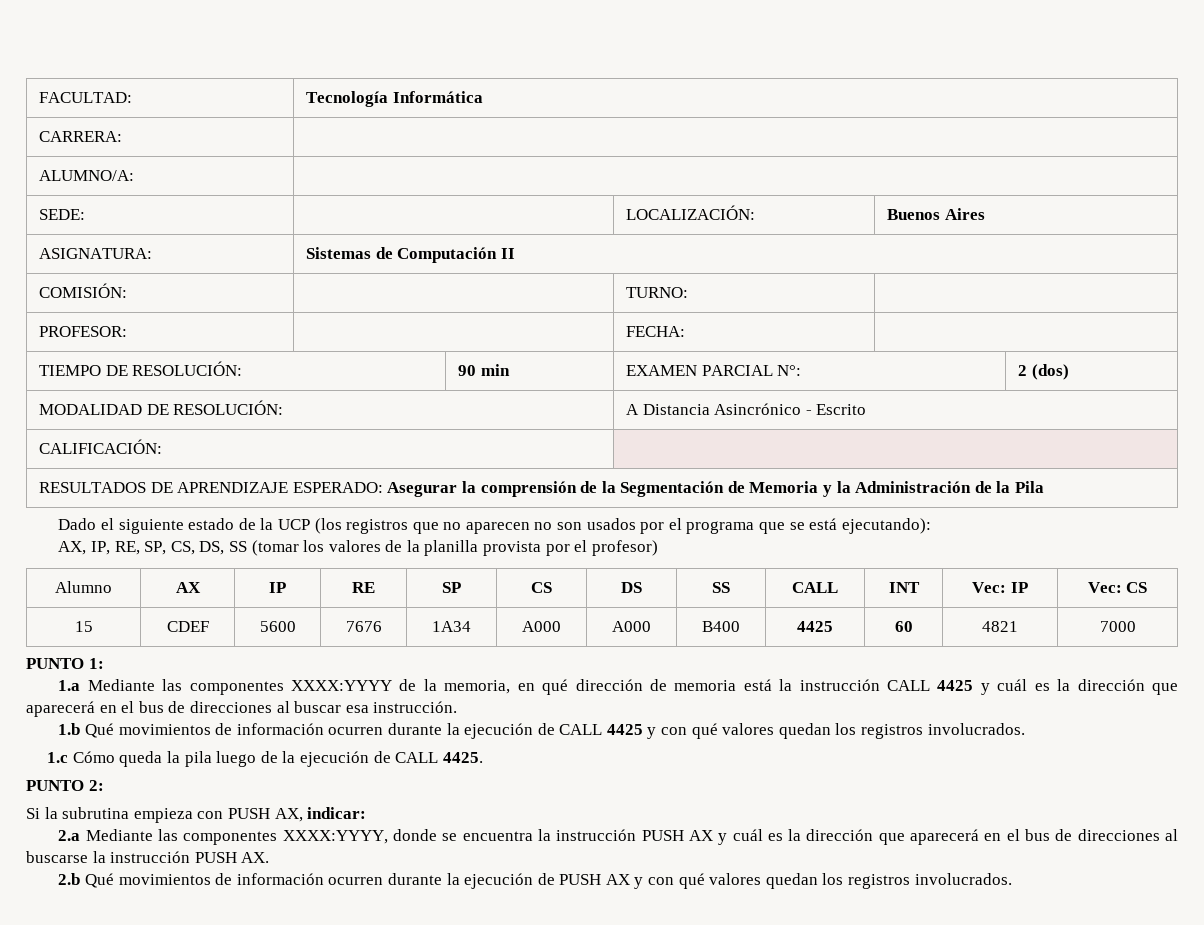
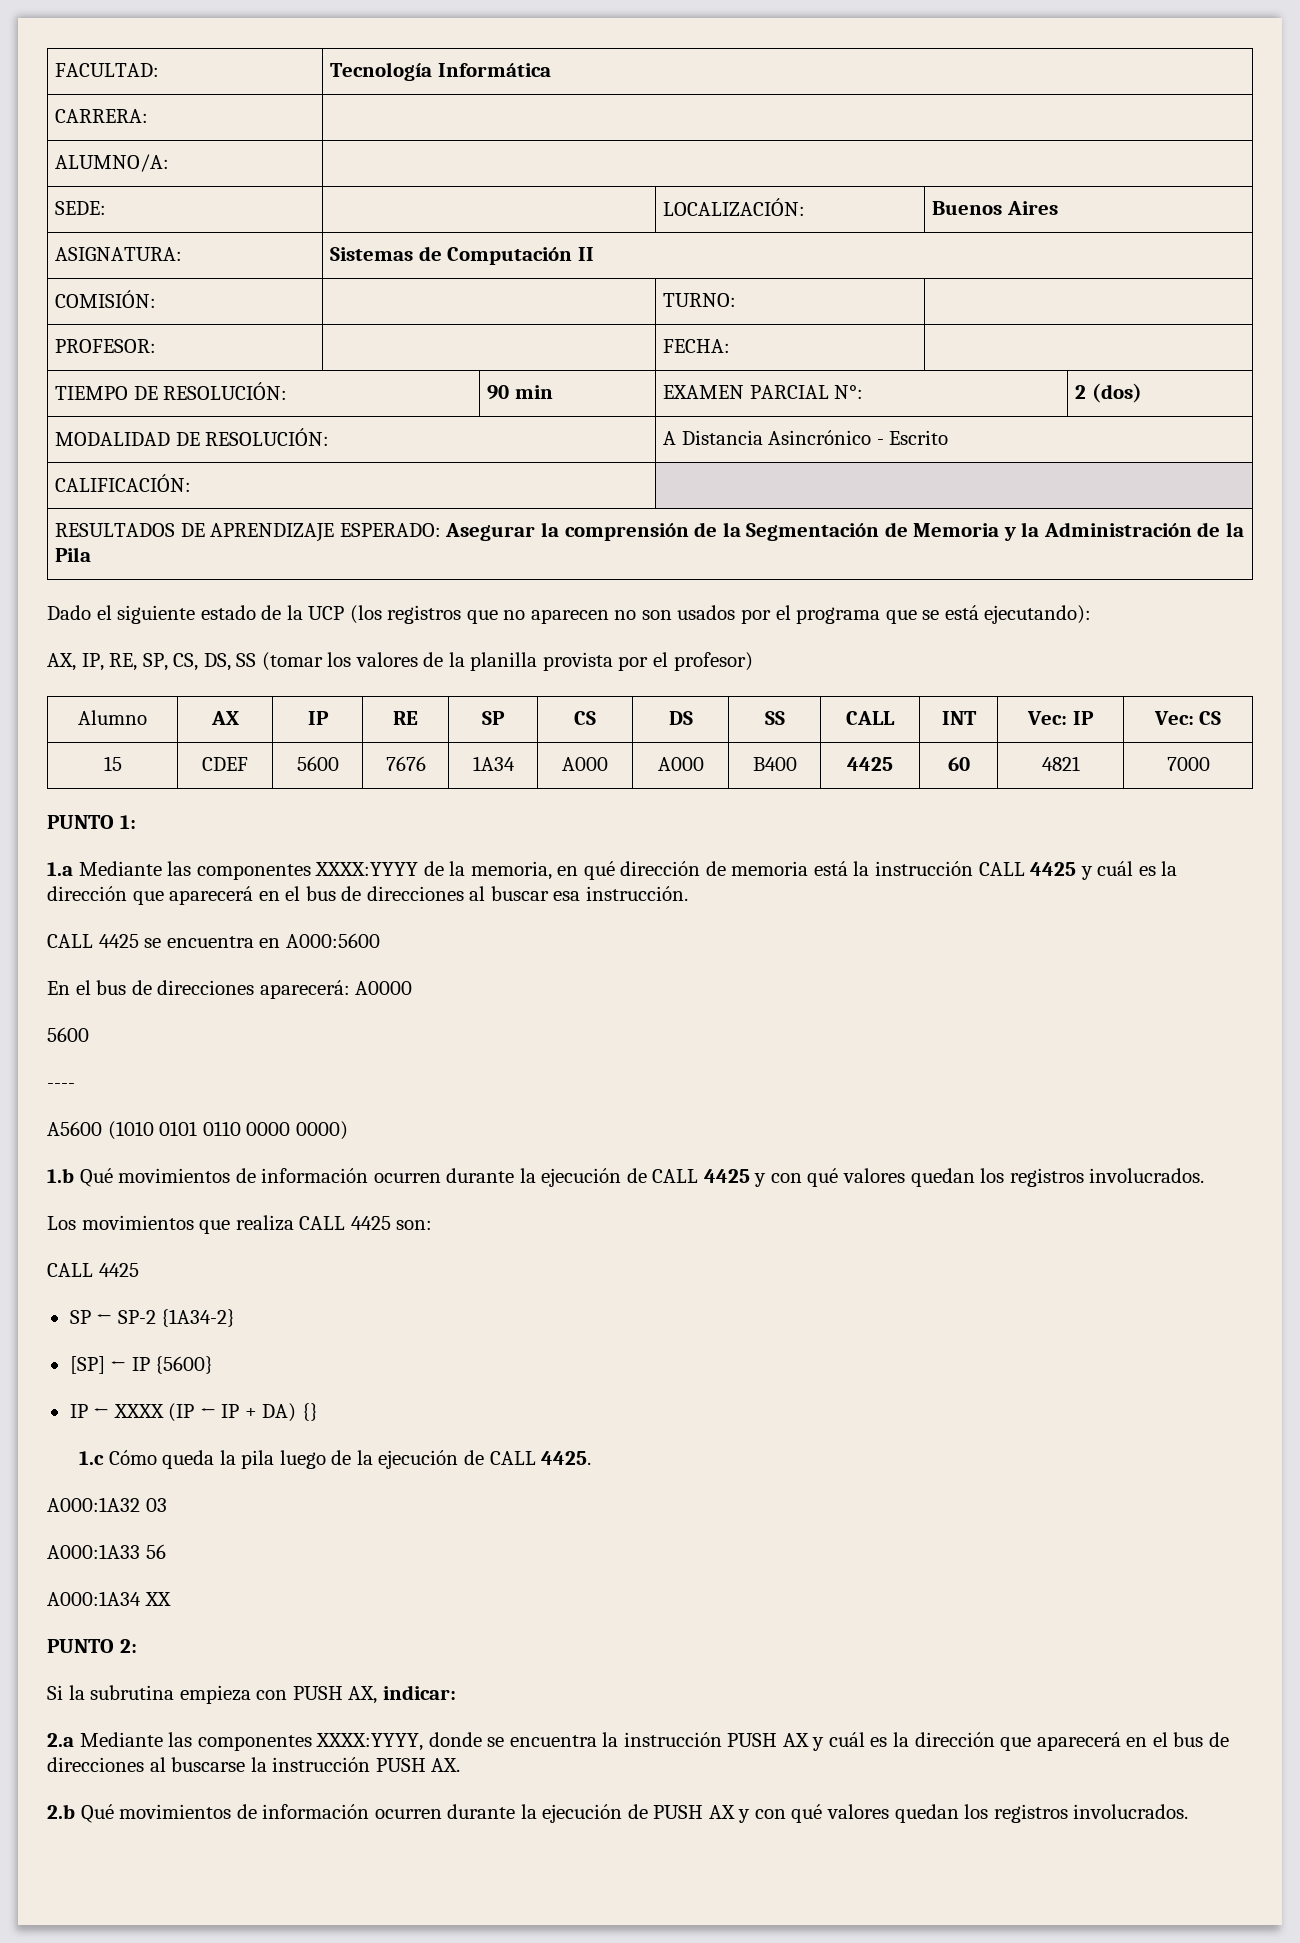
(458, 707) none -> [47,933,380,948] [47,980,413,999] [47,1027,89,1042] [47,1083,75,1089] [47,1121,348,1140] // CALL 4425 se encuentra en A000:5600 // En el bus de direcciones aparecerá: A0000 // 5600 // ---- // A5600 (1010 0101 0110 0000 0000)
(1025, 729) none -> [47,1215,433,1234] [47,1263,139,1277] [69,1309,236,1327] [69,1356,214,1374] [69,1403,318,1422] // Los movimientos que realiza CALL 4425 son: // CALL 4425 // SP ← SP-2 {1A34-2} // [SP] ← IP {5600} // IP ← XXXX (IP ← IP + DA) {}
(483, 757) none -> [47,1497,167,1512] [47,1544,166,1559] [47,1591,171,1606] // A000:1A32 03 // A000:1A33 56 // A000:1A34 XX

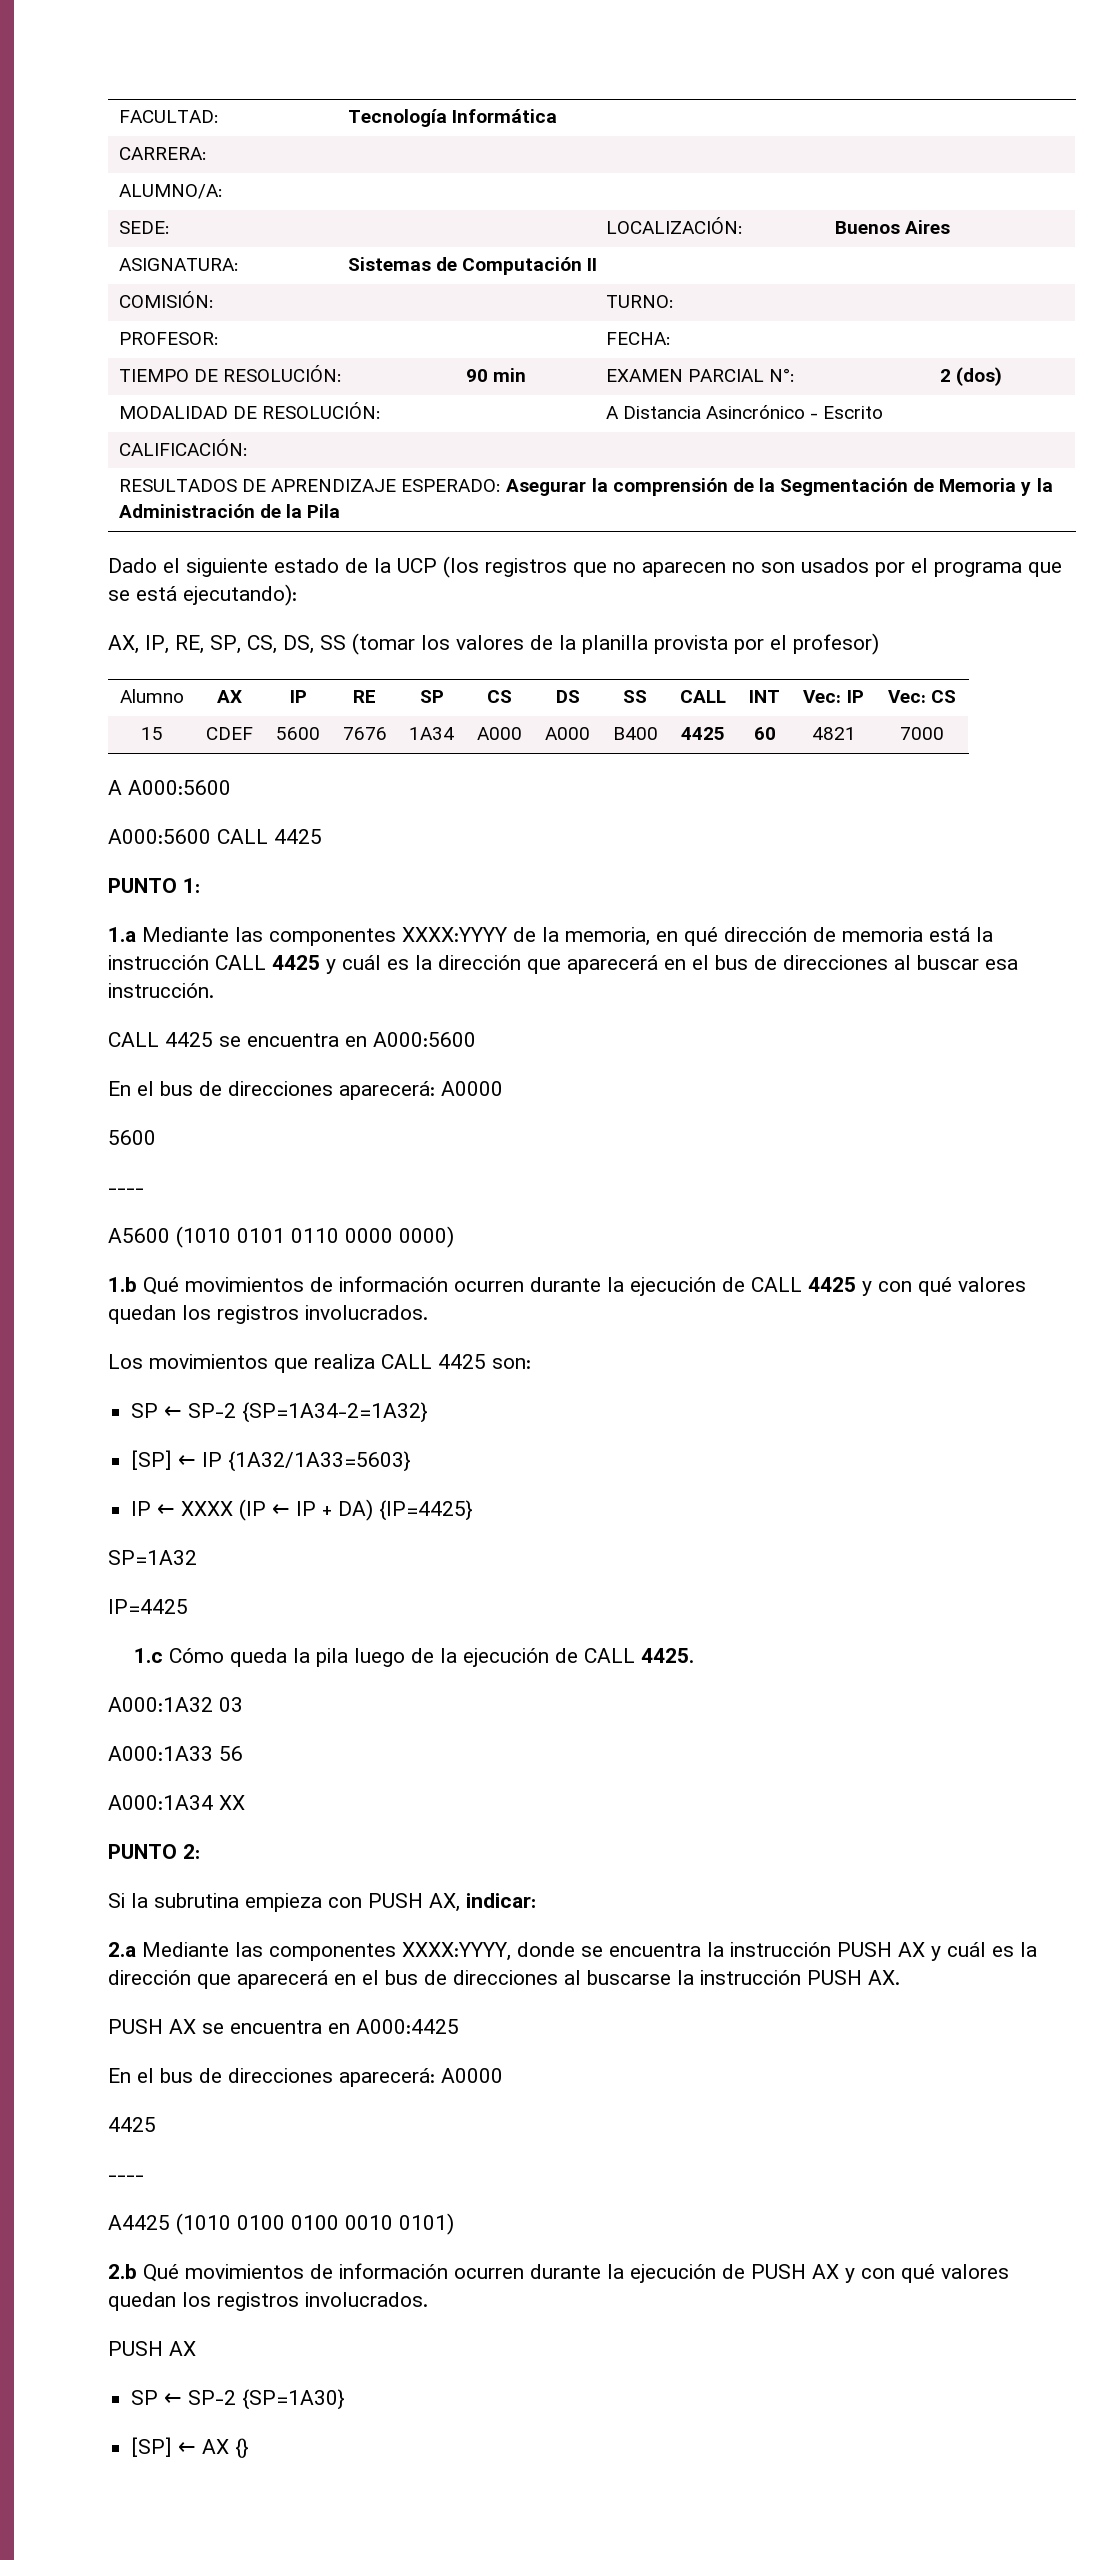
(1210, 764) none -> [108,780,231,795] [108,829,322,844] // A A000:5600 // A000:5600 CALL 4425
[47,1263,139,1277] [69,1309,236,1327] // CALL 4425 // SP ← SP-2 {1A34-2} -> [131,1402,429,1423] // SP ← SP-2 {SP=1A34-2=1A32}
[155,1356,214,1374] {5600} -> [228,1451,412,1472] {1A32/1A33=5603}
[301,1403,318,1421] {} -> [379,1500,474,1521] [108,1550,197,1565] [108,1599,188,1614] {IP=4425} // SP=1A32 // IP=4425
(461, 1765) none -> [108,2019,459,2034] [108,2068,503,2087] [108,2117,156,2132] [108,2175,144,2181] [108,2213,454,2235] // PUSH AX se encuentra en A000:4425 // En el bus de direcciones aparecerá: A0000 // 4425 // ---- // A4425 (1010 0100 0100 0010 0101)
(1189, 1811) none -> [108,2341,196,2356] [131,2389,346,2410] [131,2437,250,2459] // PUSH AX // SP ← SP-2 {SP=1A30} // [SP] ← AX {}

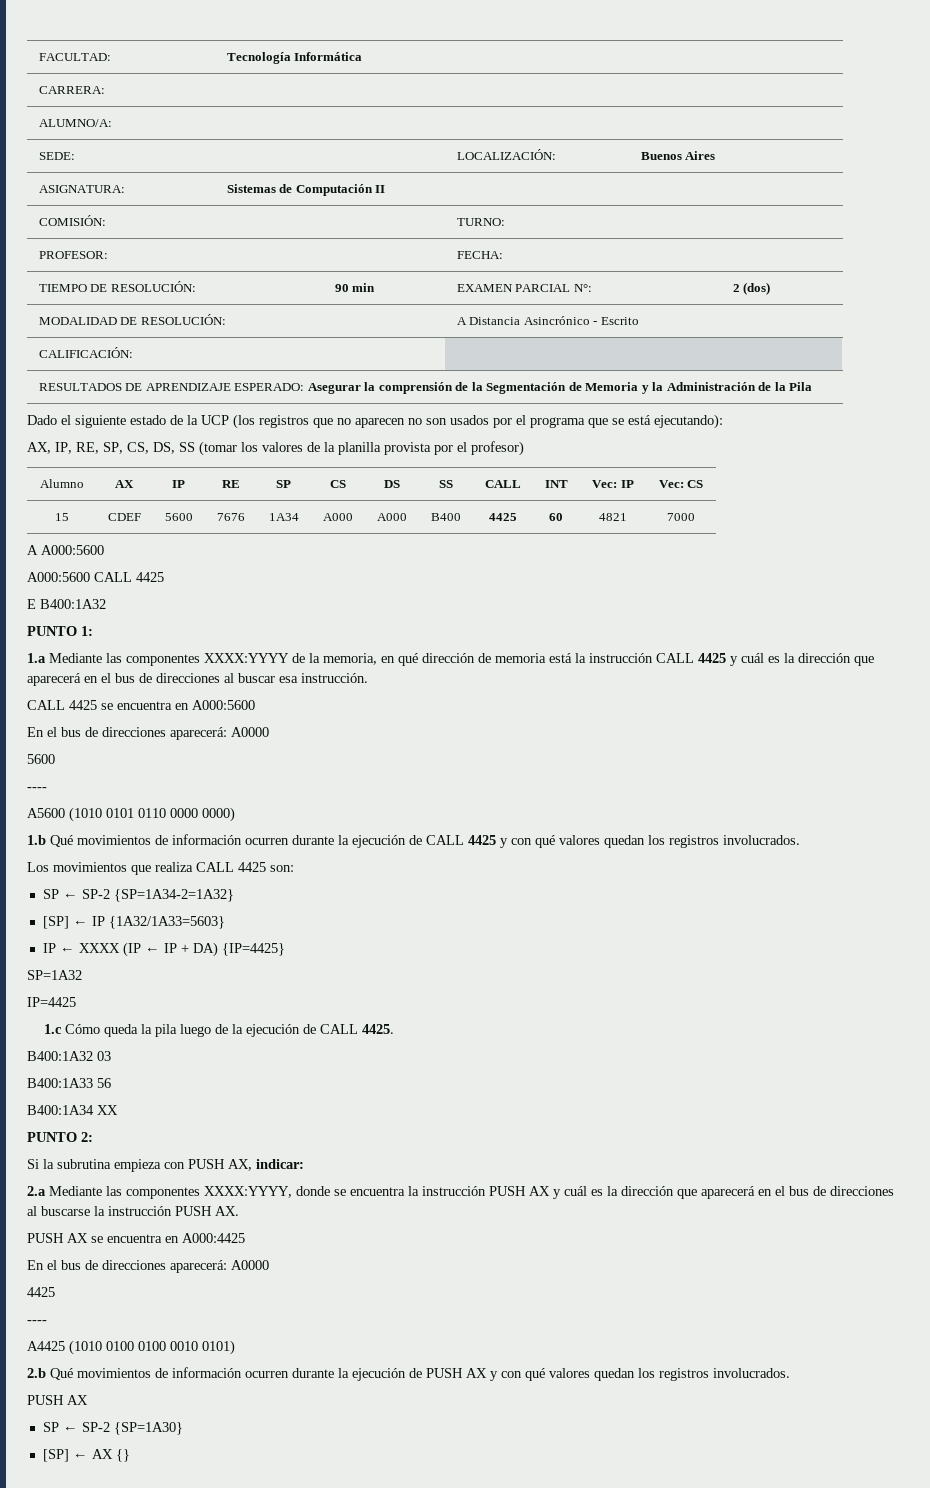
(322, 836) none -> [27,599,106,609] // E B400:1A32
[108,1697,213,1712] A000:1A32 -> [27,1051,93,1061] B400:1A32
[108,1746,213,1761] A000:1A33 -> [27,1078,93,1088] B400:1A33
[108,1795,213,1810] A000:1A34 -> [27,1105,94,1115] B400:1A34

